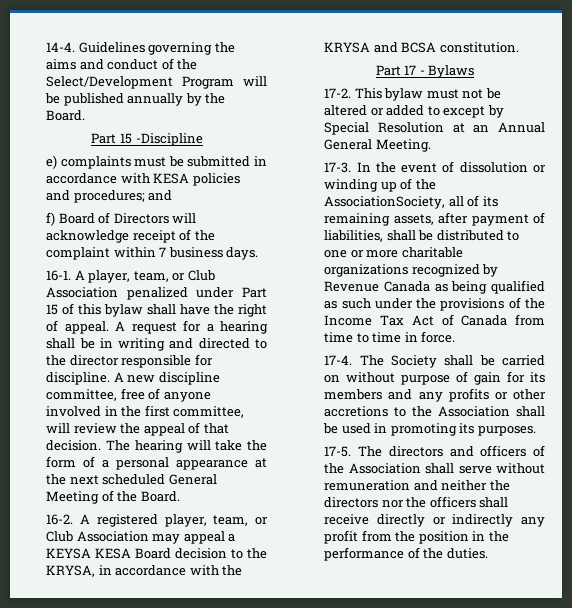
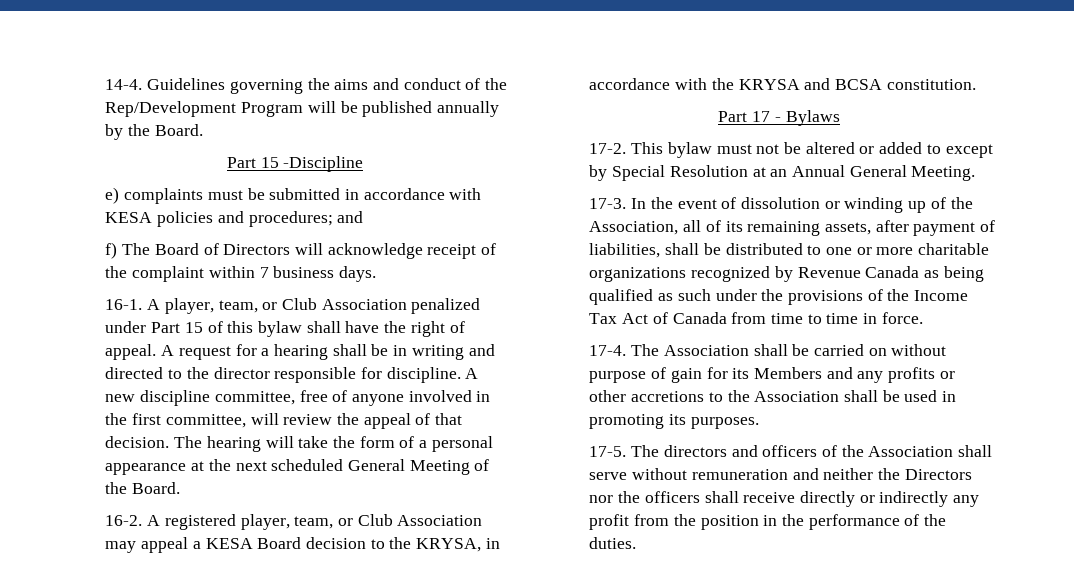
[46,76,174,89] Select/Development -> [105,101,237,117] Rep/Development
(56, 219) none -> [122,243,151,255] The
[46,548,92,559] KEYSA -> (201, 545) none
[324,196,446,209] AssociationSociety, -> [589,221,679,235] Association,
[390,355,437,368] Society -> [663,345,749,356] Association
[324,389,383,400] members -> [754,367,823,379] Members
[324,497,379,508] directors -> [904,469,972,480] Directors

